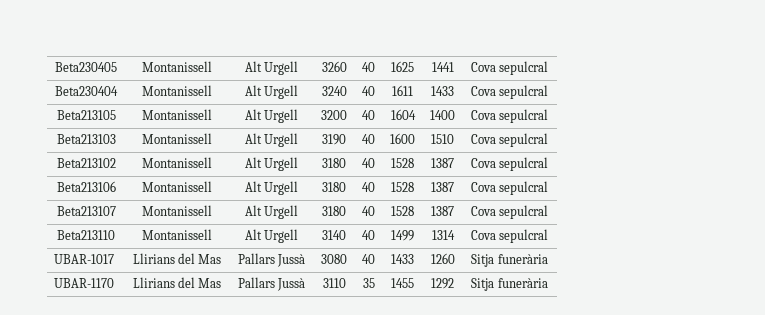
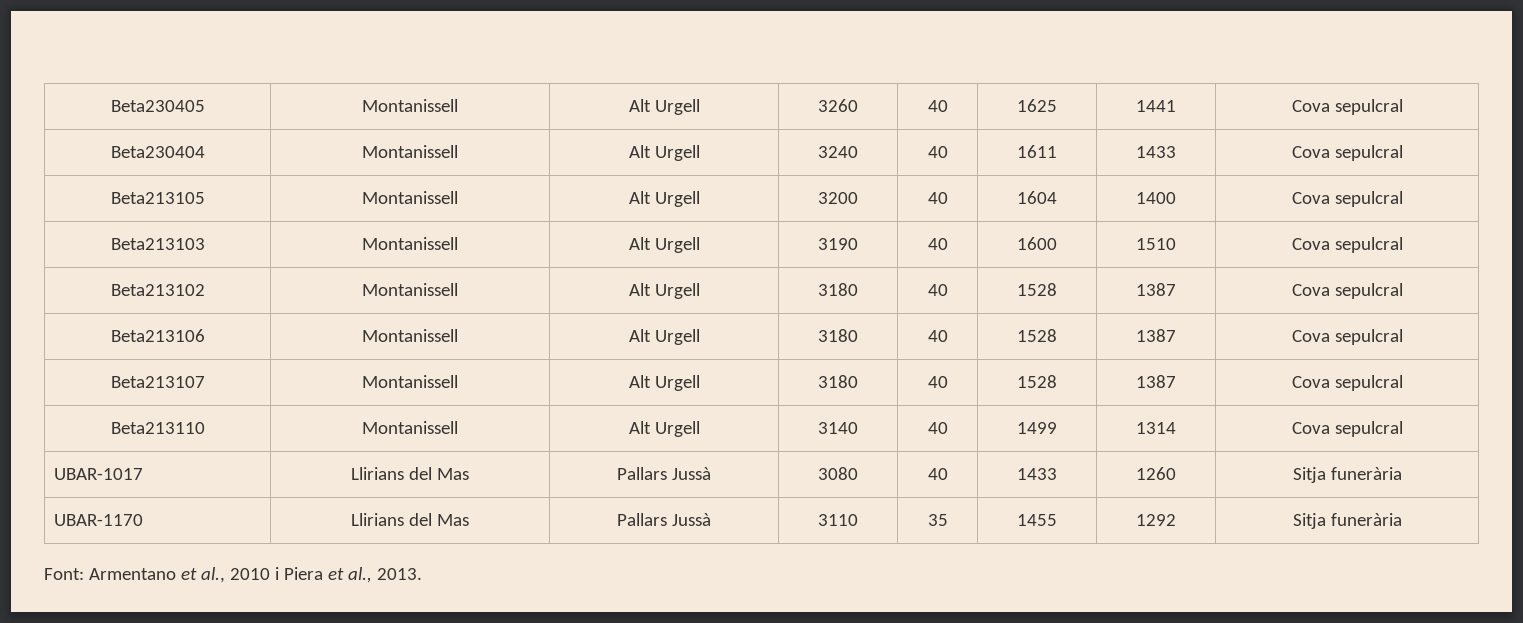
(548, 283) none -> [44,567,422,583] // Font: Armentano et al., 2010 i Piera et al., 2013.

